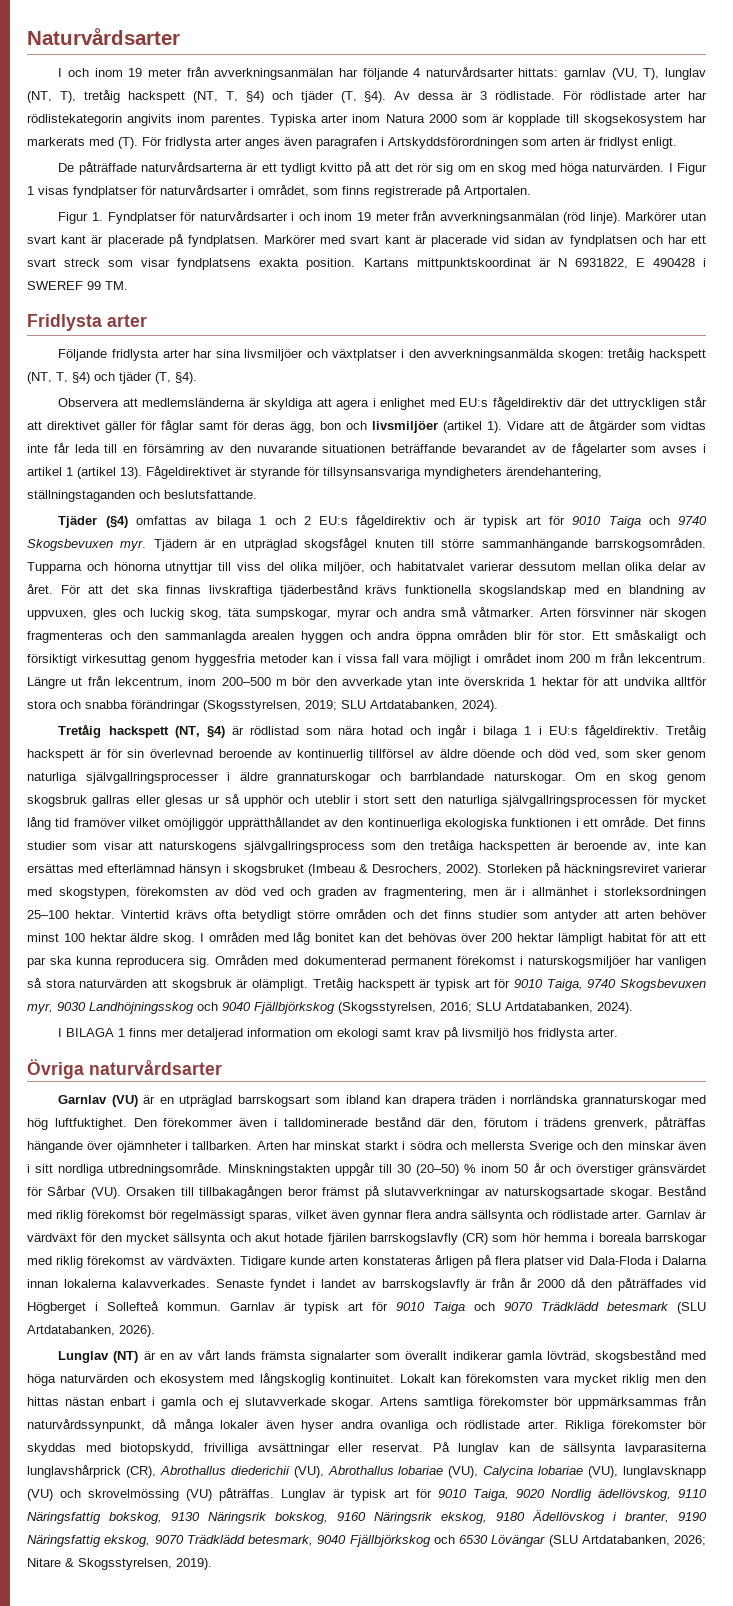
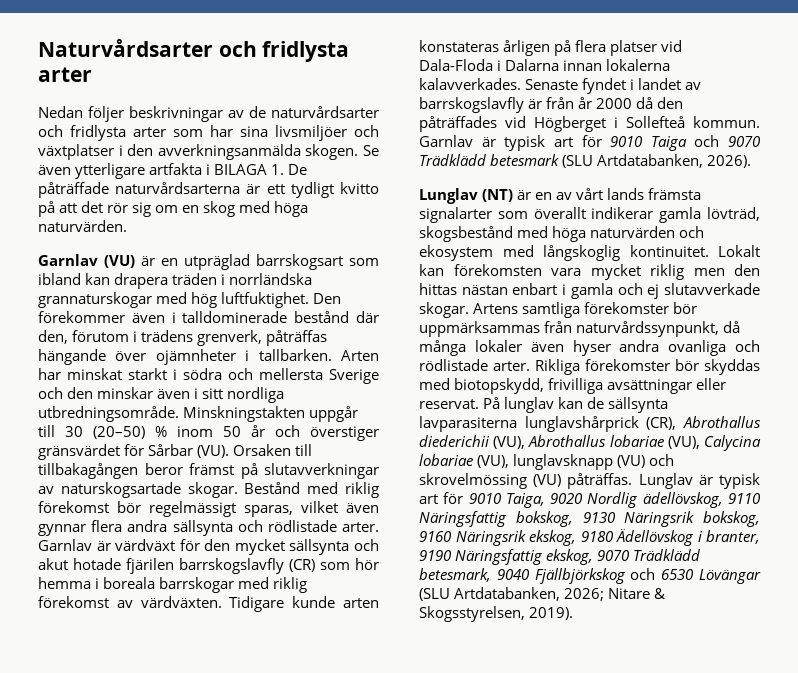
[58,67,707,80] [27,90,708,103] [27,114,707,126] [27,137,677,149] // I och inom 19 meter från avverkningsanmälan har följande 4 naturvårdsarter hittats: garnlav (VU, T), lunglav (NT, T), tretåig hackspett (NT, T, §4) och tjäder (T, §4). Av dessa är 3 rödlistade. För rödlistade arter har rödlistekategorin angivits inom parentes. Typiska arter inom Natura 2000 som är kopplade till skogsekosystem har markerats med (T). För fridlysta arter anges även paragrafen i Artskyddsförordningen som arten är fridlyst enligt. // -> [218,41,350,62] [38,67,92,82] [38,106,379,122] [38,125,379,141] [38,144,379,160] [38,163,285,179] och fridlysta arter // Nedan följer beskrivningar av de naturvårdsarter och fridlysta arter som har sina livsmiljöer och växtplatser i den avverkningsanmälda skogen. Se även ytterligare artfakta i BILAGA 1.
[668,163,707,175] [27,185,531,198] [58,211,706,224] [27,234,706,247] [27,258,706,270] [27,281,128,290] [27,314,147,331] [58,348,706,361] [27,372,197,384] [58,397,708,410] [27,420,706,433] [27,443,707,456] [27,466,602,479] [27,490,257,502] [58,515,707,528] [27,538,707,551] [27,562,706,574] [27,584,707,597] [27,607,706,620] [27,630,707,643] [27,653,707,666] [27,676,707,689] [27,700,498,712] [58,724,707,738] [27,749,706,761] [27,772,706,784] [27,794,706,807] [27,817,707,830] [27,840,707,853] [27,863,707,876] [27,887,707,899] [27,909,707,922] [27,932,706,945] [27,955,707,968] [27,978,706,991] [27,1002,633,1014] [58,1027,619,1040] [27,1059,222,1079] I Figur 1 visas fyndplatser för naturvårdsarter i området, som finns registrerade på Artportalen. // Figur 1. Fyndplatser för naturvårdsarter i och inom 19 meter från avverkningsanmälan (röd linje). Markörer utan svart kant är placerade på fyndplatsen. Markörer med svart kant är placerade vid sidan av fyndplatsen och har ett svart streck som visar fyndplatsens exakta position. Kartans mittpunktskoordinat är N 6931822, E 490428 i SWEREF 99 TM. // Fridlysta arter // Följande fridlysta arter har sina livsmiljöer och växtplatser i den avverkningsanmälda skogen: tretåig hackspett (NT, T, §4) och tjäder (T, §4). // Observera att medlemsländerna är skyldiga att agera i enlighet med EU:s fågeldirektiv där det uttryckligen står att direktivet gäller för fåglar samt för deras ägg, bon och livsmiljöer (artikel 1). Vidare att de åtgärder som vidtas inte får leda till en försämring av den nuvarande situationen beträffande bevarandet av de fågelarter som avses i artikel 1 (artikel 13). Fågeldirektivet är styrande för tillsynsansvariga myndigheters ärendehantering, ställningstaganden och beslutsfattande. // Tjäder (§4) omfattas av bilaga 1 och 2 EU:s fågeldirektiv och är typisk art för 9010 Taiga och 9740 Skogsbevuxen myr. Tjädern är en utpräglad skogsfågel knuten till större sammanhängande barrskogsområden. Tupparna och hönorna utnyttjar till viss del olika miljöer, och habitatvalet varierar dessutom mellan olika delar av året. För att det ska finnas livskraftiga tjäderbestånd krävs funktionella skogslandskap med en blandning av uppvuxen, gles och luckig skog, täta sumpskogar, myrar och andra små våtmarker. Arten försvinner när skogen fragmenteras och den sammanlagda arealen hyggen och andra öppna områden blir för stor. Ett småskaligt och försiktigt virkesuttag genom hyggesfria metoder kan i vissa fall vara möjligt i området inom 200 m från lekcentrum. Längre ut från lekcentrum, inom 200–500 m bör den avverkade ytan inte överskrida 1 hektar för att undvika alltför stora och snabba förändringar (Skogsstyrelsen, 2019; SLU Artdatabanken, 2024). // Tretåig hackspett (NT, §4) är rödlistad som nära hotad och ingår i bilaga 1 i EU:s fågeldirektiv. Tretåig hackspett är för sin överlevnad beroende av kontinuerlig tillförsel av äldre döende och död ved, som sker genom naturliga självgallringsprocesser i äldre grannaturskogar och barrblandade naturskogar. Om en skog genom skogsbruk gallras eller glesas ur så upphör och uteblir i stort sett den naturliga självgallringsprocessen för mycket lång tid framöver vilket omöjliggör upprätthållandet av den kontinuerliga ekologiska funktionen i ett område. Det finns studier som visar att naturskogens självgallringsprocess som den tretåiga hackspetten är beroende av, inte kan ersättas med efterlämnad hänsyn i skogsbruket (Imbeau & Desrochers, 2002). Storleken på häckningsreviret varierar med skogstypen, förekomsten av död ved och graden av fragmentering, men är i allmänhet i storleksordningen 25–100 hektar. Vintertid krävs ofta betydligt större områden och det finns studier som antyder att arten behöver minst 100 hektar äldre skog. I områden med låg bonitet kan det behövas över 200 hektar lämpligt habitat för att ett par ska kunna reproducera sig. Områden med dokumenterad permanent förekomst i naturskogsmiljöer har vanligen så stora naturvärden att skogsbruk är olämpligt. Tretåig hackspett är typisk art för 9010 Taiga, 9740 Skogsbevuxen myr, 9030 Landhöjningsskog och 9040 Fjällbjörkskog (Skogsstyrelsen, 2016; SLU Artdatabanken, 2024). // I BILAGA 1 finns mer detaljerad information om ekologi samt krav på livsmiljö hos fridlysta arter. // Övriga naturvårdsarter -> (127, 226) none

